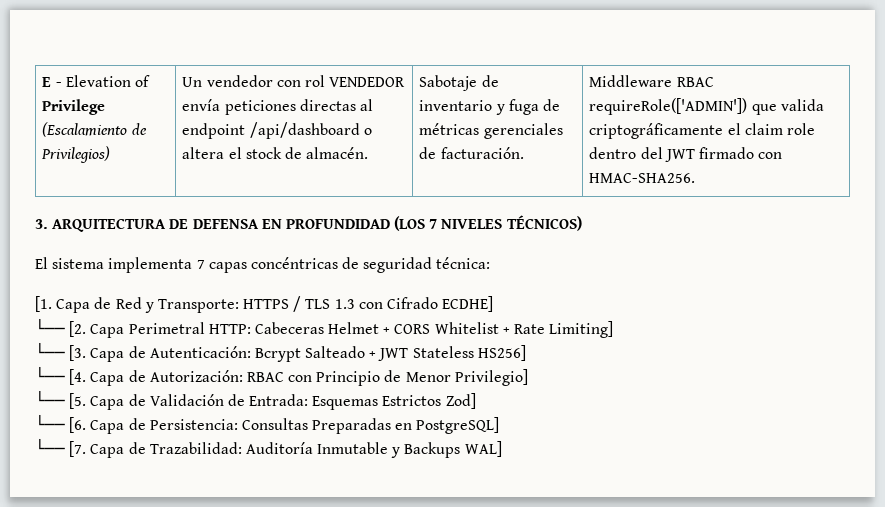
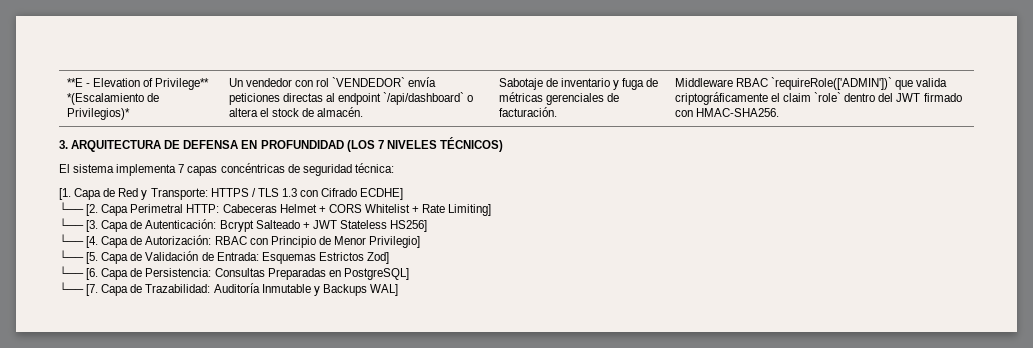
[42,77,52,87] E -> [66,78,83,87] **E
[42,99,106,115] [42,122,147,137] [41,146,111,163] Privilege (Escalamiento de Privilegios) -> [155,78,210,90] [66,93,159,105] [66,108,130,120] Privilege** *(Escalamiento de Privilegios)*
[329,77,406,87] VENDEDOR -> [332,77,406,87] `VENDEDOR`
[249,122,360,139] /api/dashboard -> [383,92,465,105] `/api/dashboard`
[589,98,748,115] requireRole(['ADMIN']) -> [771,77,893,90] `requireRole(['ADMIN'])`
[786,123,815,135] role -> [814,92,842,102] `role`

